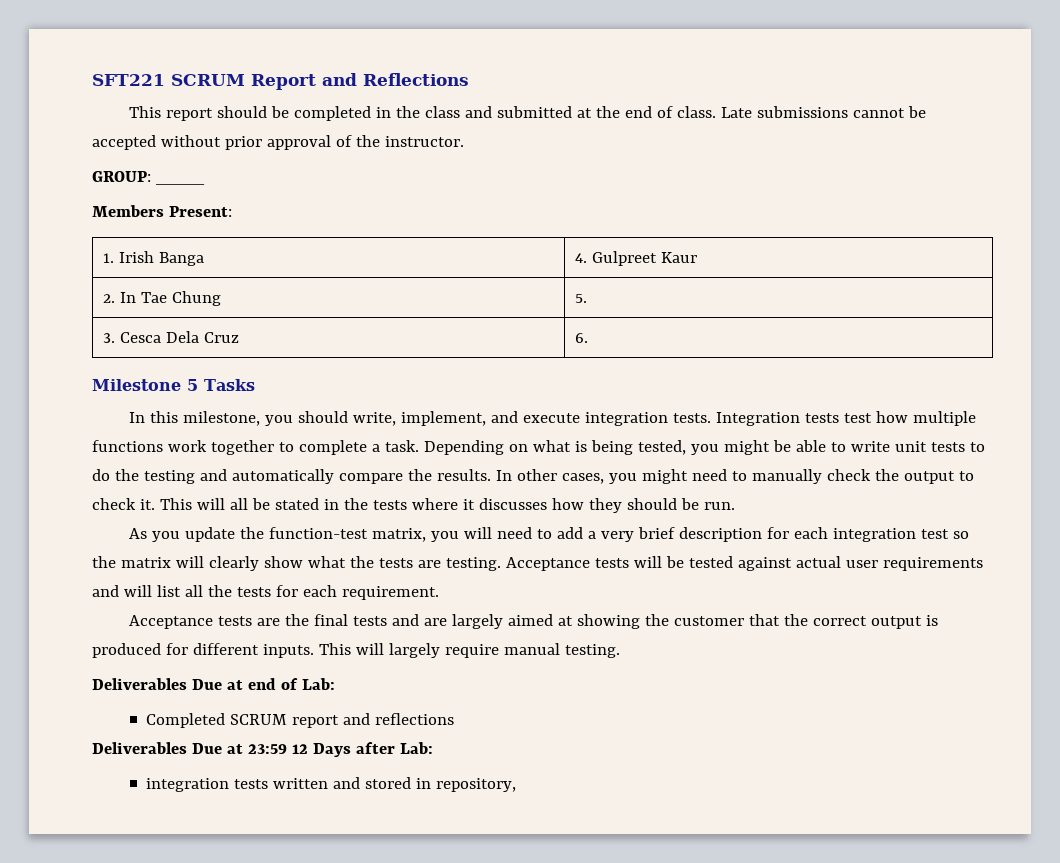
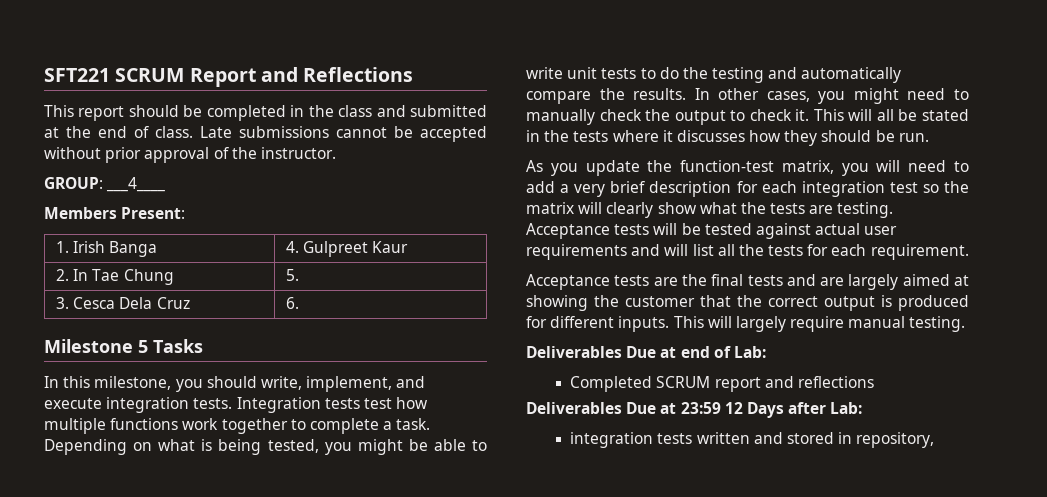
[155,182,205,185] ____ -> [106,177,166,192] ___4____

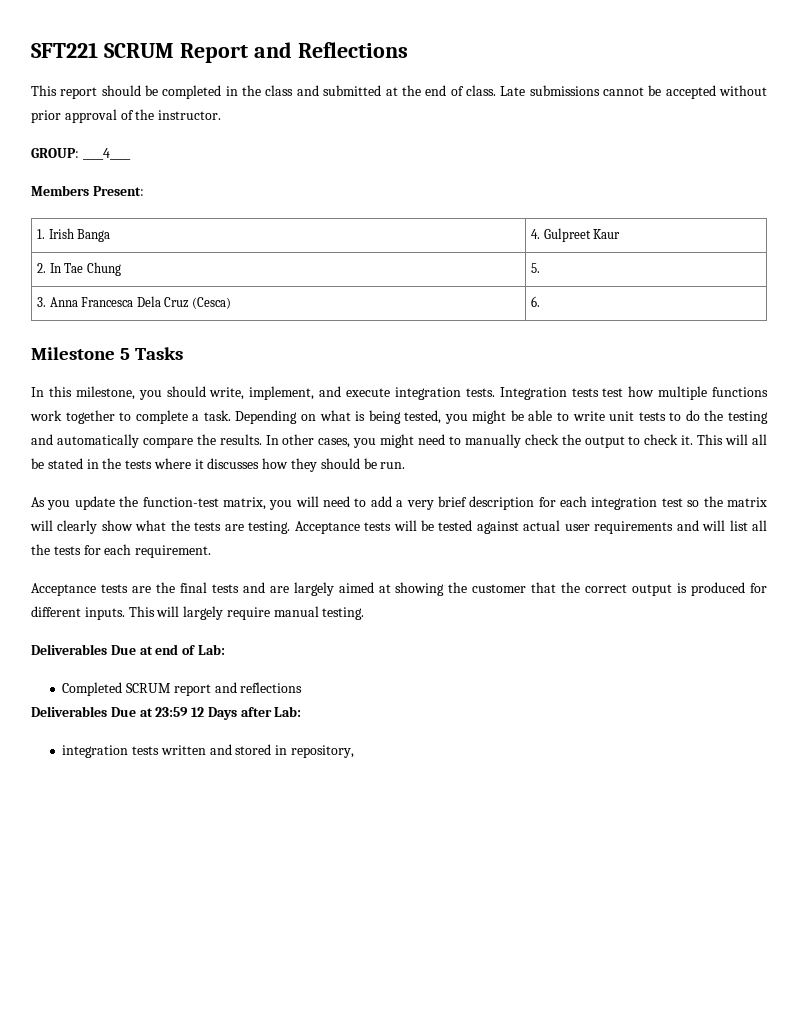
[106,177,166,192] ___4____ -> [82,148,131,160] ____4____
[73,297,116,309] Cesca -> [49,297,134,307] Anna Francesca
(190, 303) none -> [192,297,232,309] (Cesca)

